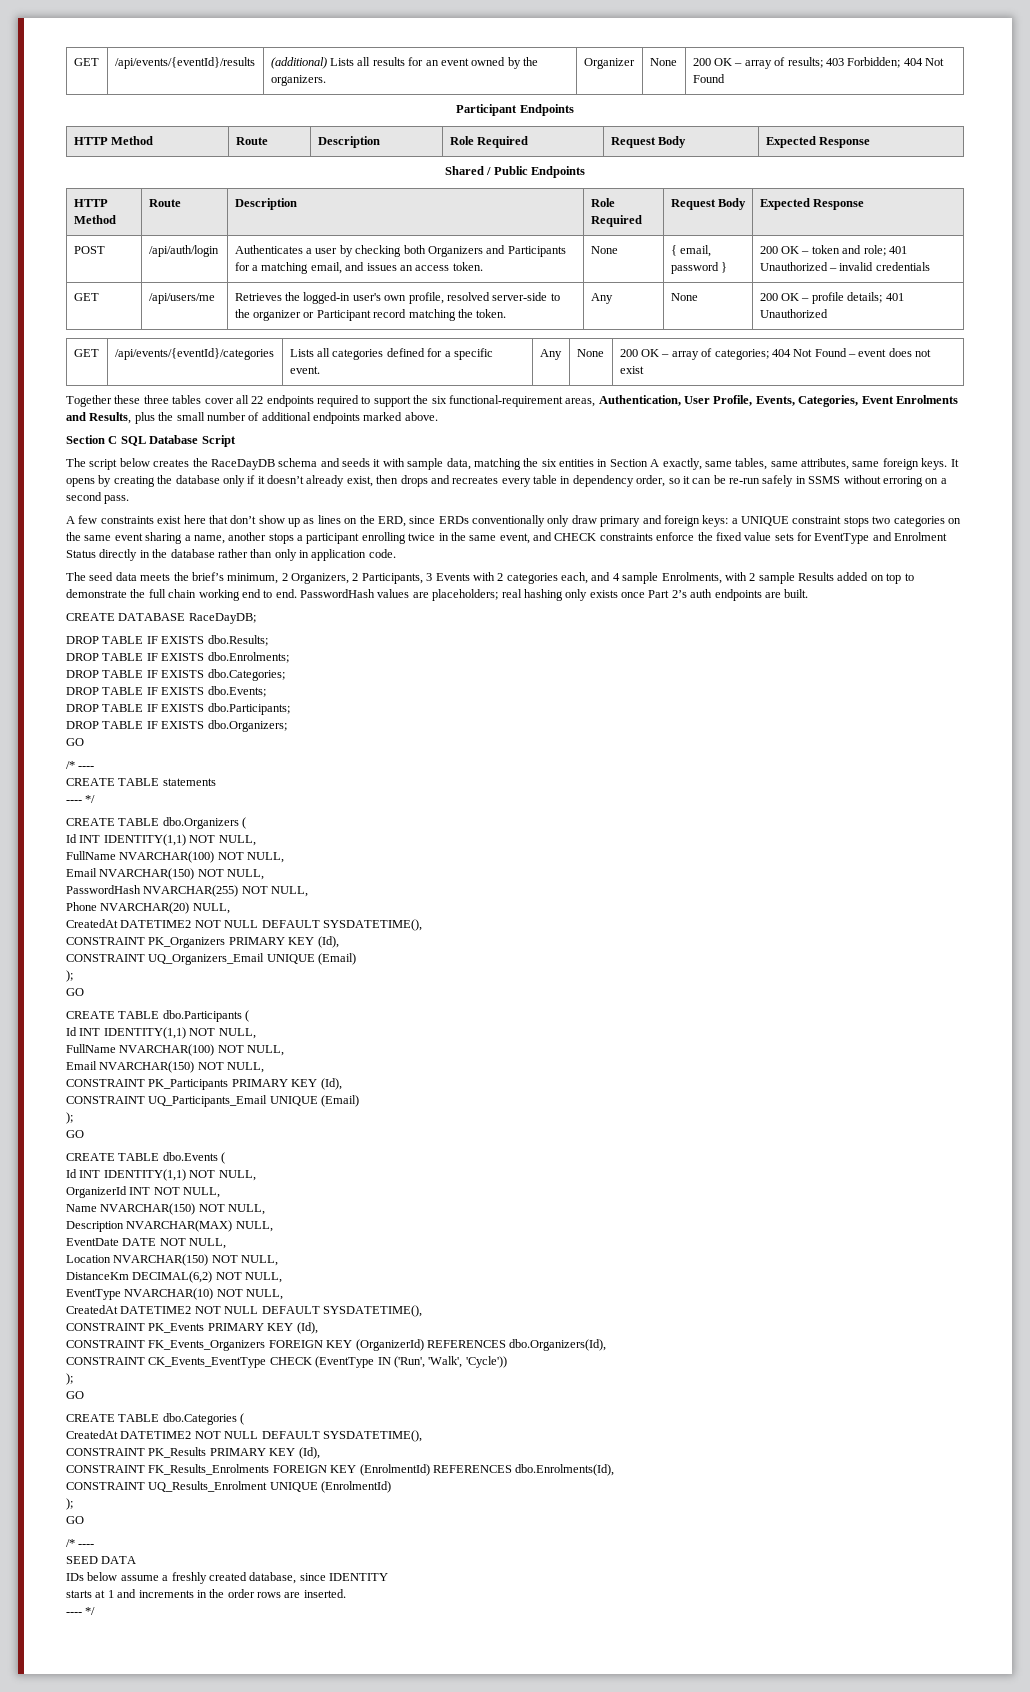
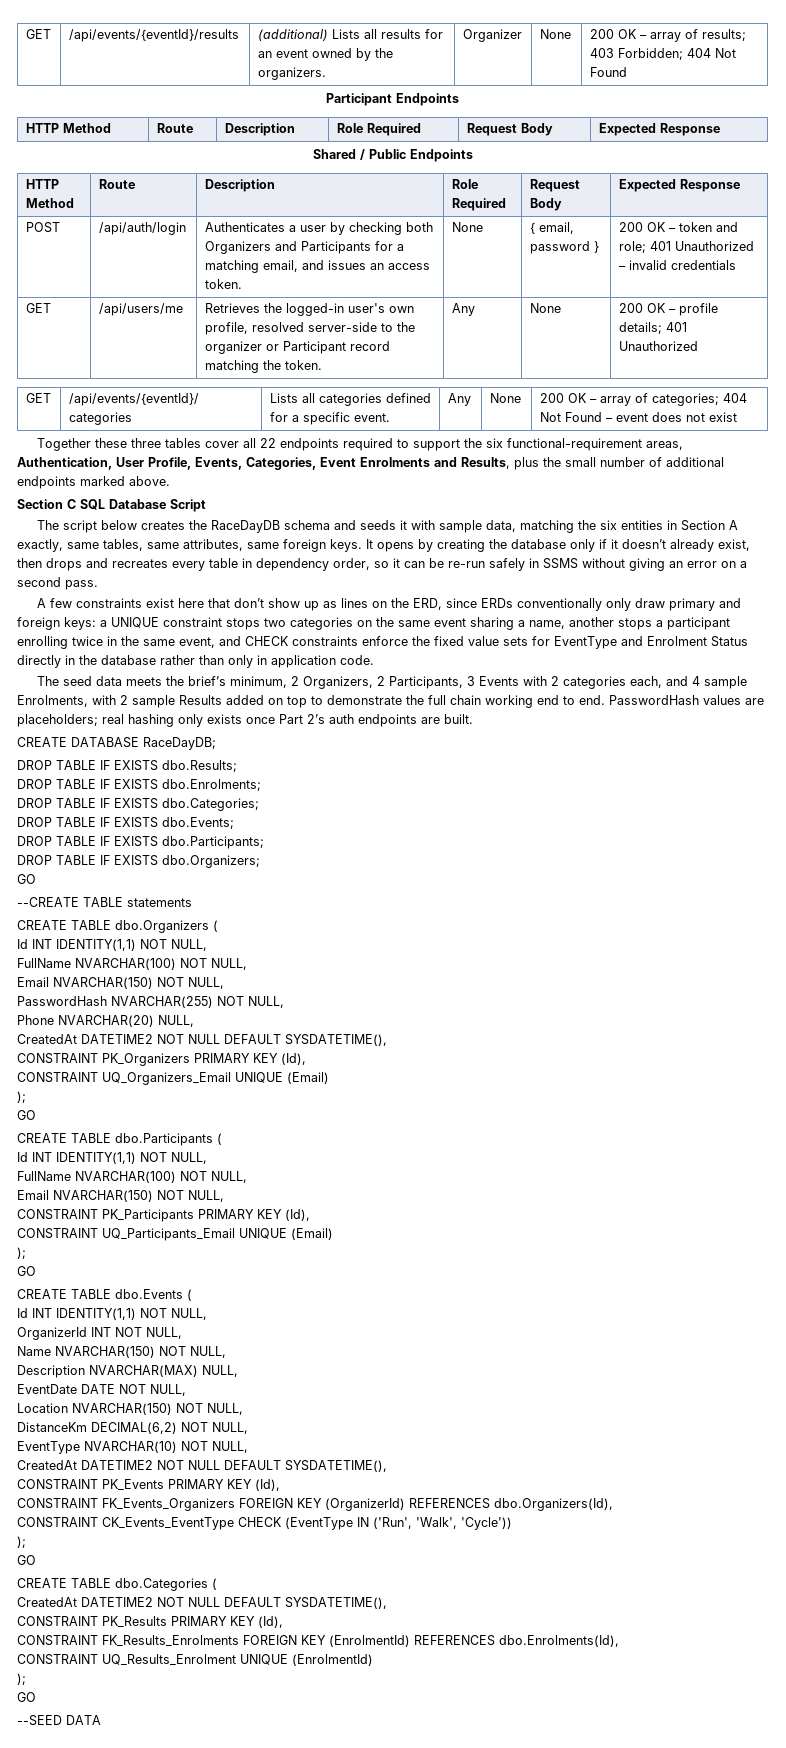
[882,476,923,487] erroring -> [629,558,717,571] giving an error
[66,761,95,769] [66,778,115,786] /* ---- // CREATE -> [17,897,79,907] --CREATE
[66,795,96,803] // ---- */ -> (192, 902) none
[66,1539,95,1547] [66,1556,137,1564] [66,1572,388,1584] [66,1589,346,1598] [66,1607,96,1615] /* ---- // SEED DATA // IDs below assume a freshly created database, since IDENTITY // starts at 1 and increments in the order rows are inserted. // ---- */ -> [17,1715,101,1726] --SEED DATA

